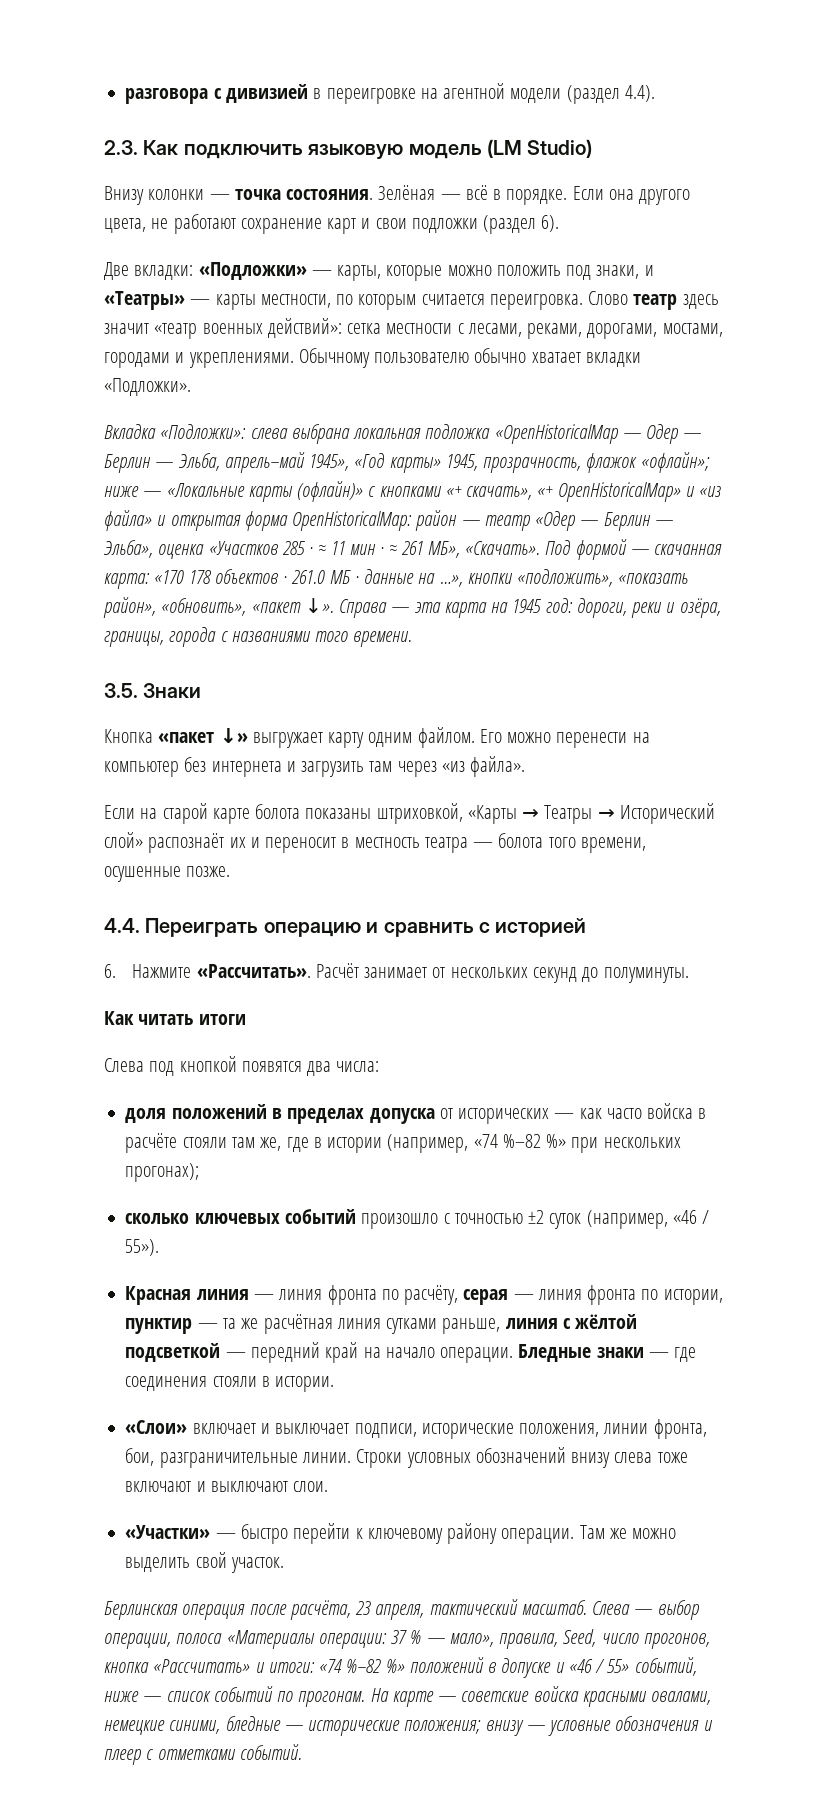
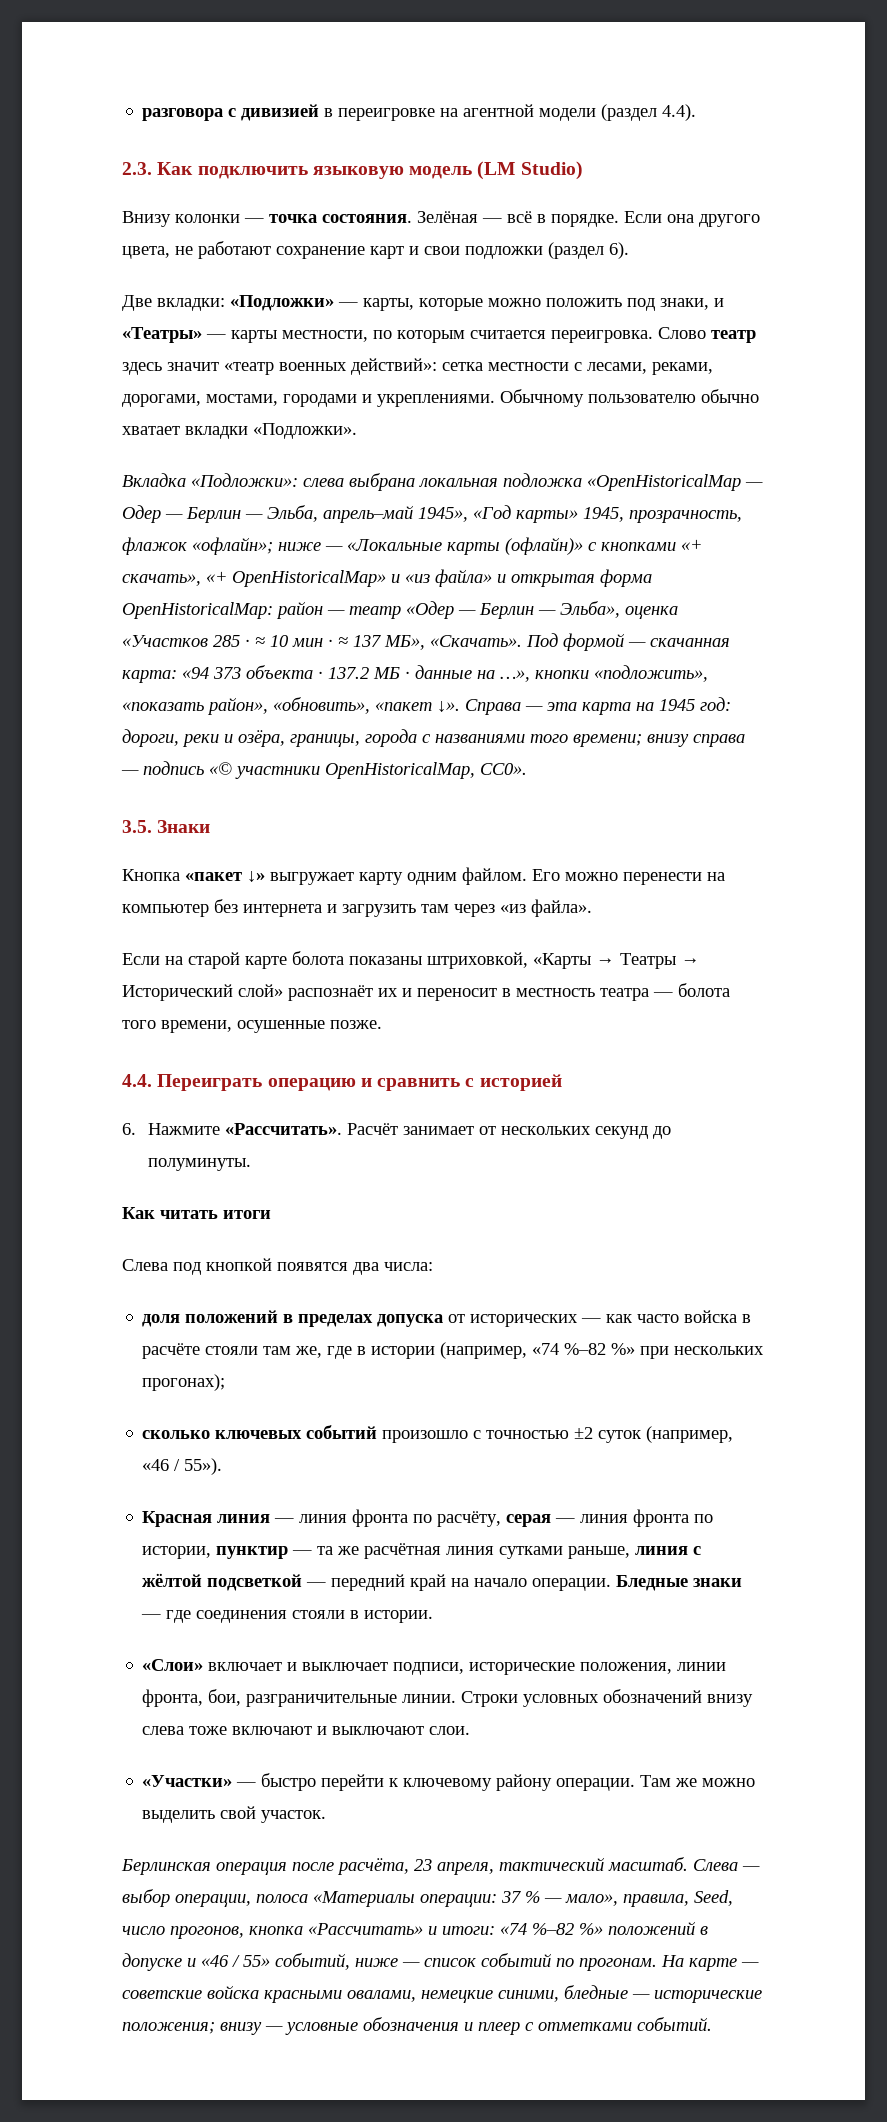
[330,541,345,555] 11 -> [270,635,289,647] 10
[400,541,423,555] 261 -> [353,635,381,647] 137
[154,569,326,584] «170 178 объектов · 261.0 -> [182,665,369,679] «94 373 объекта · 137.2
[353,631,413,647] времени. -> [573,734,745,747] [121,761,527,779] времени; внизу справа — подпись «© участники OpenHistoricalMap, CC0».

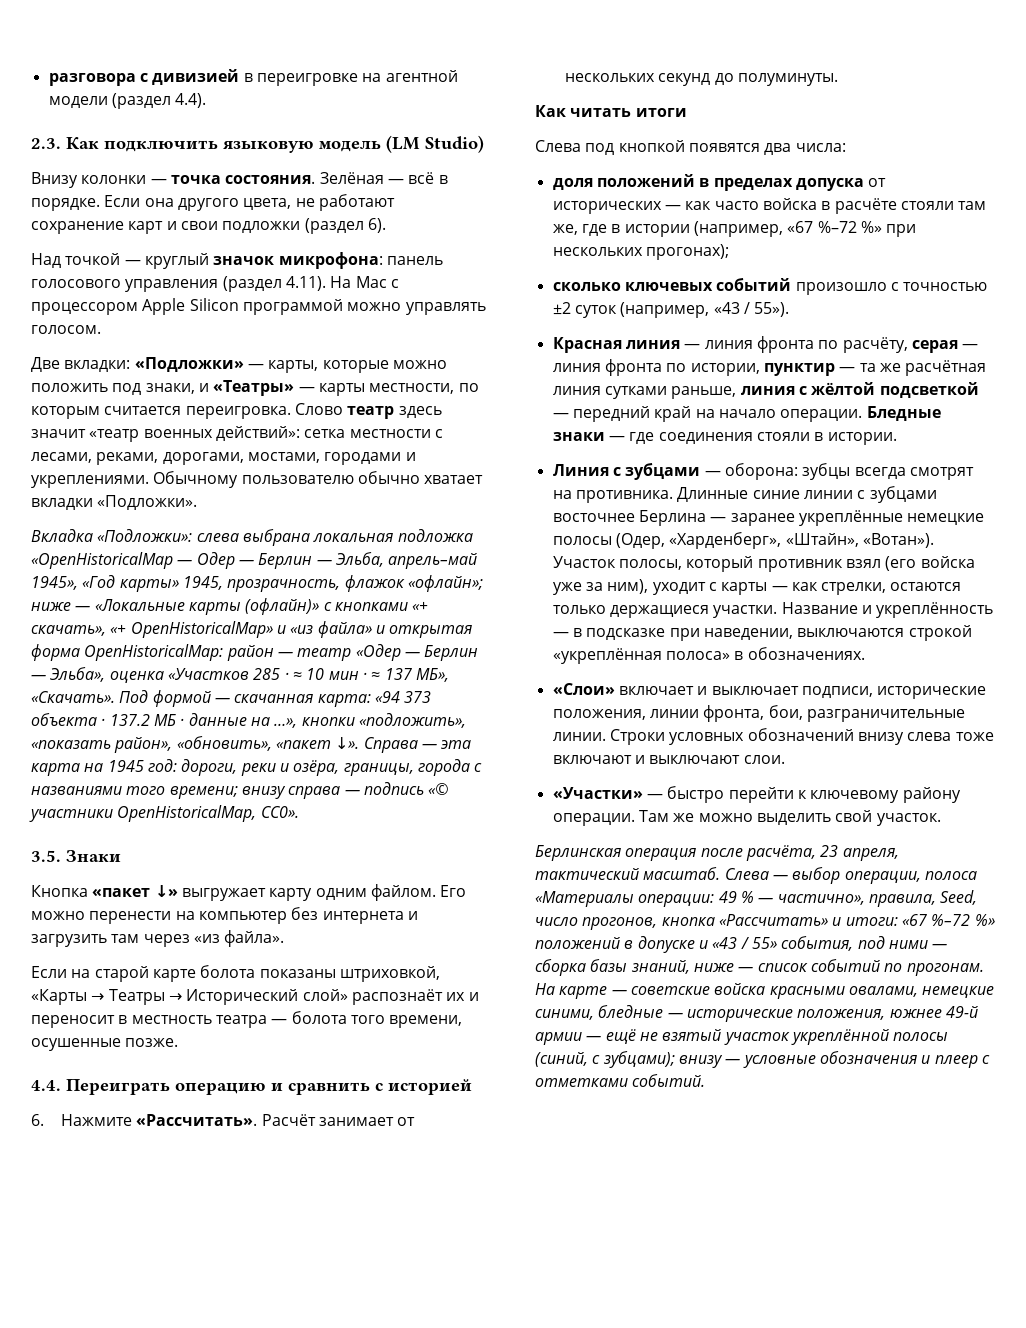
(629, 250) none -> [31,252,443,269] [31,276,399,292] [31,298,486,315] [31,325,101,334] // Над точкой — круглый значок микрофона: панель голосового управления (раздел 4.11). На Mac с процессором Apple Silicon программой можно управлять голосом.
[532,1343,607,1355] «74 %–82 -> [787,221,857,233] «67 %–72
[142,1459,170,1471] «46 -> [713,302,740,314] «43
(434, 1616) none -> [552,463,974,480] [552,486,937,503] [552,510,985,526] [552,532,934,549] [552,556,975,572] [552,579,962,595] [552,602,994,618] [552,625,972,641] [552,647,865,664] // Линия с зубцами — оборона: зубцы всегда смотрят на противника. Длинные синие линии с зубцами восточнее Берлина — заранее укреплённые немецкие полосы (Одер, «Харденберг», «Штайн», «Вотан»). Участок полосы, который противник взял (его войска уже за ним), уходит с карты — как стрелки, остаются только держащиеся участки. Название и укреплённость — в подсказке при наведении, выключаются строкой «укреплённая полоса» в обозначениях.
[501,1891,521,1903] 37 -> [718,891,737,903] 49
[565,1894,618,1906] мало», -> [777,894,865,905] частично»,
[500,1923,574,1935] «74 %–82 -> [901,914,971,926] «67 %–72
[201,1955,229,1967] «46 -> [712,937,738,949] «43
[275,1953,350,1970] событий, -> [781,936,948,951] [535,959,690,976] события, под ними — сборка базы знаний,
[122,2022,215,2034] положения; -> [797,1006,978,1020] [535,1029,949,1045] [535,1051,675,1068] положения, южнее 49-й армии — ещё не взятый участок укреплённой полосы (синий, с зубцами);

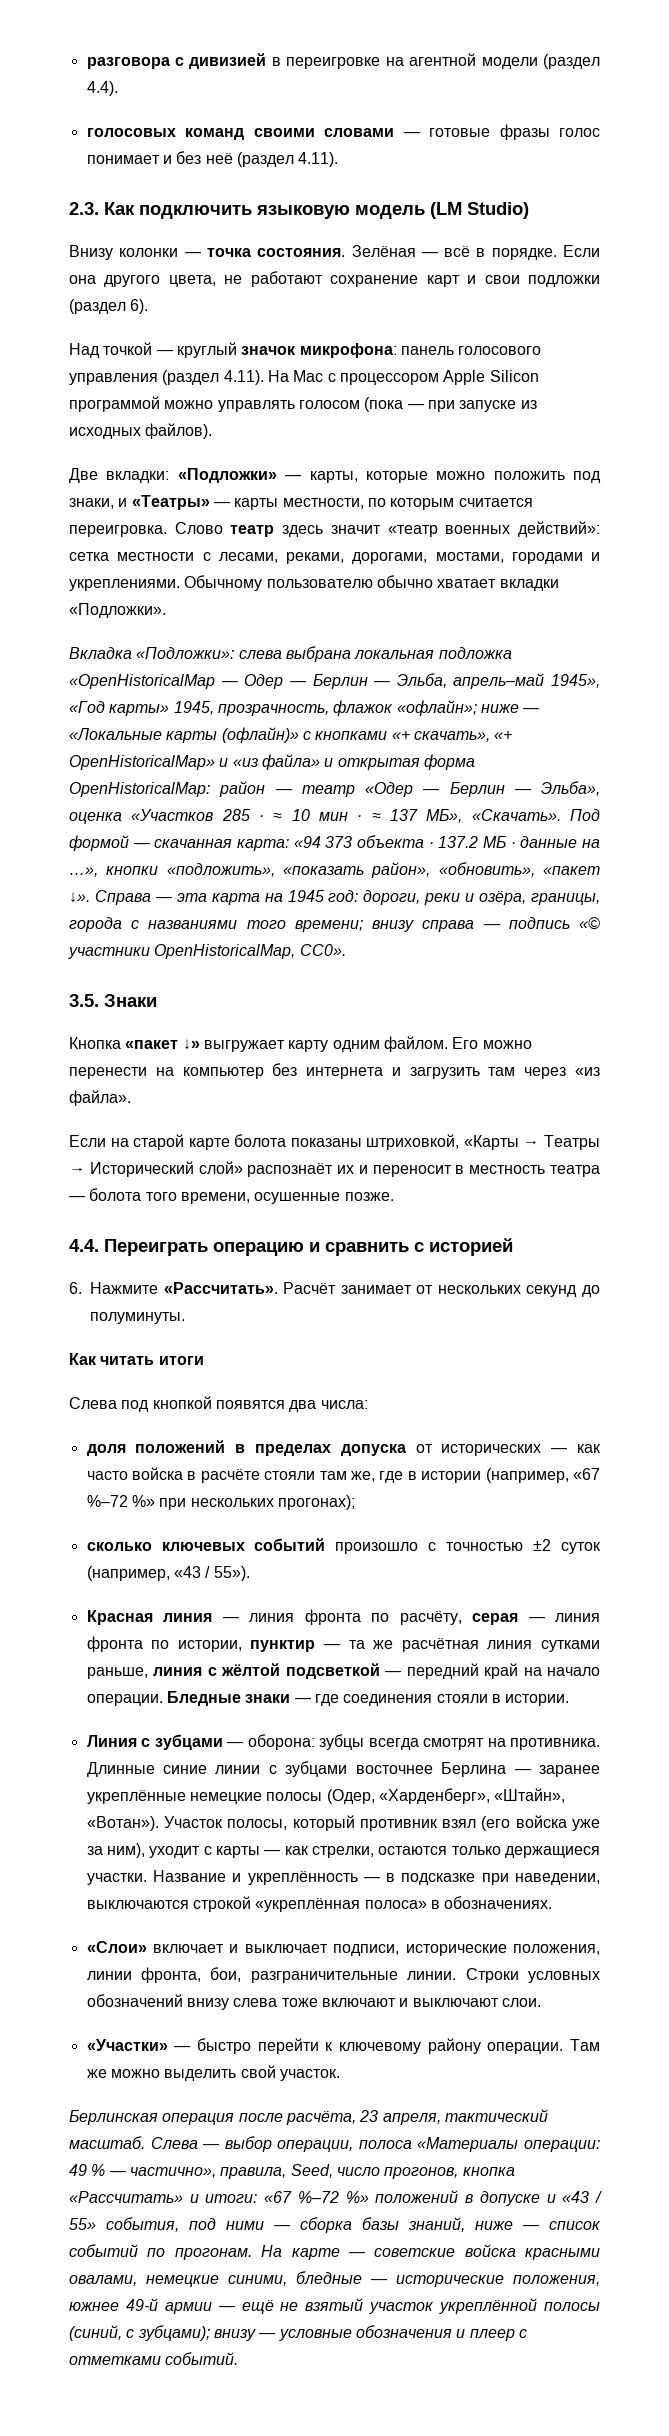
(207, 100) none -> [86,124,600,140] [86,151,339,167] // голосовых команд своими словами — готовые фразы голос понимает и без неё (раздел 4.11).
[31,325,101,334] голосом. -> [298,397,537,412] [69,423,213,439] голосом (пока — при запуске из исходных файлов).

